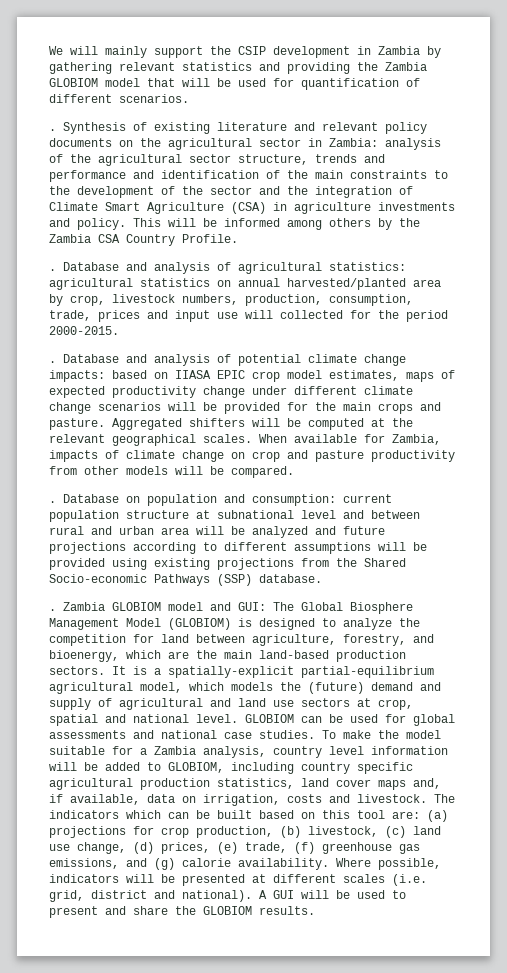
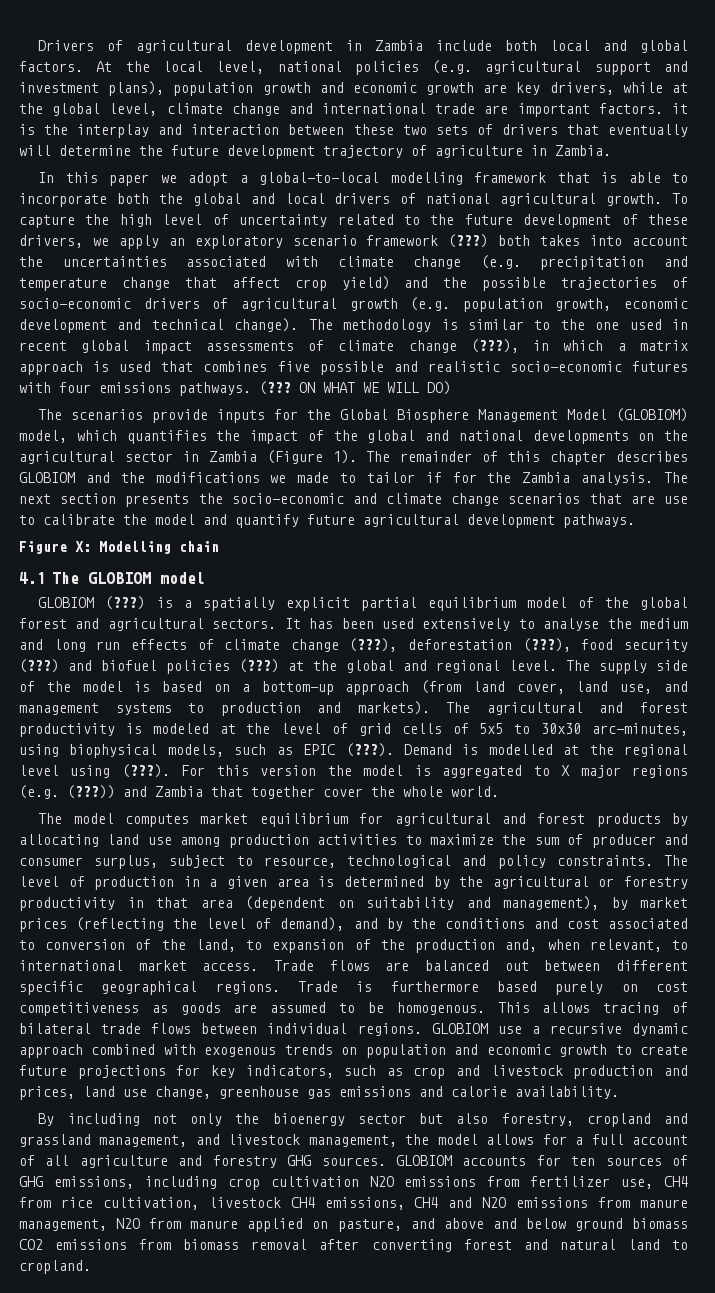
[49,46,441,58] [49,62,427,74] [49,78,420,90] [49,94,189,103] [49,122,427,134] [49,138,112,147] We will mainly support the CSIP development in Zambia by gathering relevant statistics and providing the Zambia GLOBIOM model that will be used for quantification of different scenarios. // . Synthesis of existing literature and relevant policy documents -> [38,40,689,54] [19,60,688,75] [19,81,688,96] [19,103,688,117] [19,124,688,138] [19,145,611,159] [38,172,689,186] [19,193,688,207] [19,214,688,228] [19,234,688,249] [19,255,688,270] [19,276,688,291] [19,297,688,312] [19,318,688,333] [19,339,688,354] [19,361,689,375] [19,381,451,396] [38,408,688,423] [19,430,629,444] Drivers of agricultural development in Zambia include both local and global factors. At the local level, national policies (e.g. agricultural support and investment plans), population growth and economic growth are key drivers, while at the global level, climate change and international trade are important factors. it is the interplay and interaction between these two sets of drivers that eventually will determine the future development trajectory of agriculture in Zambia. // In this paper we adopt a global-to-local modelling framework that is able to incorporate both the global and local drivers of national agricultural growth. To capture the high level of uncertainty related to the future development of these drivers, we apply an exploratory scenario framework (???) both takes into account the uncertainties associated with climate change (e.g. precipitation and temperature change that affect crop yield) and the possible trajectories of socio-economic drivers of agricultural growth (e.g. population growth, economic development and technical change). The methodology is similar to the one used in recent global impact assessments of climate change (???), in which a matrix approach is used that combines five possible and realistic socio-economic futures with four emissions pathways. (??? ON WHAT WE WILL DO) // The scenarios provide inputs for the Global Biosphere Management Model (GLOBIOM) model, which quantifies the impact of the global and national developments
[329,138,441,150] [49,154,385,166] [49,170,448,182] [49,186,413,198] [49,202,455,214] [49,218,420,230] [49,234,238,246] [49,262,406,274] [49,278,441,290] [49,294,413,306] [49,310,448,322] [49,326,119,335] [49,354,406,366] [49,370,455,382] [49,386,413,398] [49,402,441,414] [49,418,413,430] [49,434,441,446] [49,450,455,462] [49,466,294,478] [49,494,392,506] [49,510,420,522] [49,526,385,538] [49,542,427,554] [49,558,406,570] [49,574,322,586] [49,602,413,614] [49,618,420,630] [49,634,434,646] [49,650,406,662] [49,666,434,678] [49,682,441,694] [49,698,413,710] [49,714,455,726] [49,730,441,739] [49,746,448,758] [49,762,413,774] [49,778,441,790] [49,794,455,806] [49,810,448,822] [49,826,441,838] [49,842,420,854] [49,858,441,870] [49,874,427,886] [49,890,406,902] [49,906,315,918] Zambia: analysis of the agricultural sector structure, trends and performance and identification of the main constraints to the development of the sector and the integration of Climate Smart Agriculture (CSA) in agriculture investments and policy. This will be informed among others by the Zambia CSA Country Profile. // . Database and analysis of agricultural statistics: agricultural statistics on annual harvested/planted area by crop, livestock numbers, production, consumption, trade, prices and input use will collected for the period 2000-2015. // . Database and analysis of potential climate change impacts: based on IIASA EPIC crop model estimates, maps of expected productivity change under different climate change scenarios will be provided for the main crops and pasture. Aggregated shifters will be computed at the relevant geographical scales. When available for Zambia, impacts of climate change on crop and pasture productivity from other models will be compared. // . Database on population and consumption: current population structure at subnational level and between rural and urban area will be analyzed and future projections according to different assumptions will be provided using existing projections from the Shared Socio-economic Pathways (SSP) database. // . Zambia GLOBIOM model and GUI: The Global Biosphere Management Model (GLOBIOM) is designed to analyze the competition for land between agriculture, forestry, and bioenergy, which are the main land-based production sectors. It is a spatially-explicit partial-equilibrium agricultural model, which models the (future) demand and supply of agricultural and land use sectors at crop, spatial and national level. GLOBIOM can be used for global assessments and national case studies. To make the model suitable for a Zambia analysis, country level information will be added to GLOBIOM, including country specific agricultural production statistics, land cover maps and, if available, data on irrigation, costs and livestock. The indicators which can be built based on this tool are: (a) projections for crop production, (b) livestock, (c) land use change, (d) prices, (e) trade, (f) greenhouse gas emissions, and (g) calorie availability. Where possible, indicators will be presented at different scales (i.e. grid, district and national). A GUI will be used to present and share the GLOBIOM results. -> [208,450,688,465] [19,472,688,485] [19,493,688,507] [19,514,635,528] [19,541,219,554] [19,572,205,584] [38,596,689,611] [19,618,688,631] [19,638,688,652] [19,659,688,674] [19,680,689,695] [19,701,688,716] [19,723,689,737] [19,743,688,758] [19,764,688,778] [19,785,499,799] [38,813,689,827] [19,834,688,848] [19,855,688,869] [19,876,689,890] [19,896,688,911] [19,917,688,932] [19,939,689,953] [19,960,688,971] [19,981,689,995] [19,1002,689,1016] [19,1023,689,1036] [19,1044,688,1058] [19,1065,688,1079] [19,1086,619,1100] [38,1113,688,1127] [19,1134,689,1147] [19,1155,688,1168] [19,1176,688,1190] [19,1197,689,1210] [19,1218,688,1232] [19,1239,688,1252] [19,1260,91,1274] Zambia (Figure 1). The remainder of this chapter describes GLOBIOM and the modifications we made to tailor if for the Zambia analysis. The next section presents the socio-economic and climate change scenarios that are use to calibrate the model and quantify future agricultural development pathways. // Figure X: Modelling chain // 4.1 The GLOBIOM model // GLOBIOM (???) is a spatially explicit partial equilibrium model of the global forest and agricultural sectors. It has been used extensively to analyse the medium and long run effects of climate change (???), deforestation (???), food security (???) and biofuel policies (???) at the global and regional level. The supply side of the model is based on a bottom-up approach (from land cover, land use, and management systems to production and markets). The agricultural and forest productivity is modeled at the level of grid cells of 5x5 to 30x30 arc-minutes, using biophysical models, such as EPIC (???). Demand is modelled at the regional level using (???). For this version the model is aggregated to X major regions (e.g. (???)) and Zambia that together cover the whole world. // The model computes market equilibrium for agricultural and forest products by allocating land use among production activities to maximize the sum of producer and consumer surplus, subject to resource, technological and policy constraints. The level of production in a given area is determined by the agricultural or forestry productivity in that area (dependent on suitability and management), by market prices (reflecting the level of demand), and by the conditions and cost associated to conversion of the land, to expansion of the production and, when relevant, to international market access. Trade flows are balanced out between different specific geographical regions. Trade is furthermore based purely on cost competitiveness as goods are assumed to be homogenous. This allows tracing of bilateral trade flows between individual regions. GLOBIOM use a recursive dynamic approach combined with exogenous trends on population and economic growth to create future projections for key indicators, such as crop and livestock production and prices, land use change, greenhouse gas emissions and calorie availability. // By including not only the bioenergy sector but also forestry, cropland and grassland management, and livestock management, the model allows for a full account of all agriculture and forestry GHG sources. GLOBIOM accounts for ten sources of GHG emissions, including crop cultivation N2O emissions from fertilizer use, CH4 from rice cultivation, livestock CH4 emissions, CH4 and N2O emissions from manure management, N2O from manure applied on pasture, and above and below ground biomass CO2 emissions from biomass removal after converting forest and natural land to cropland.

